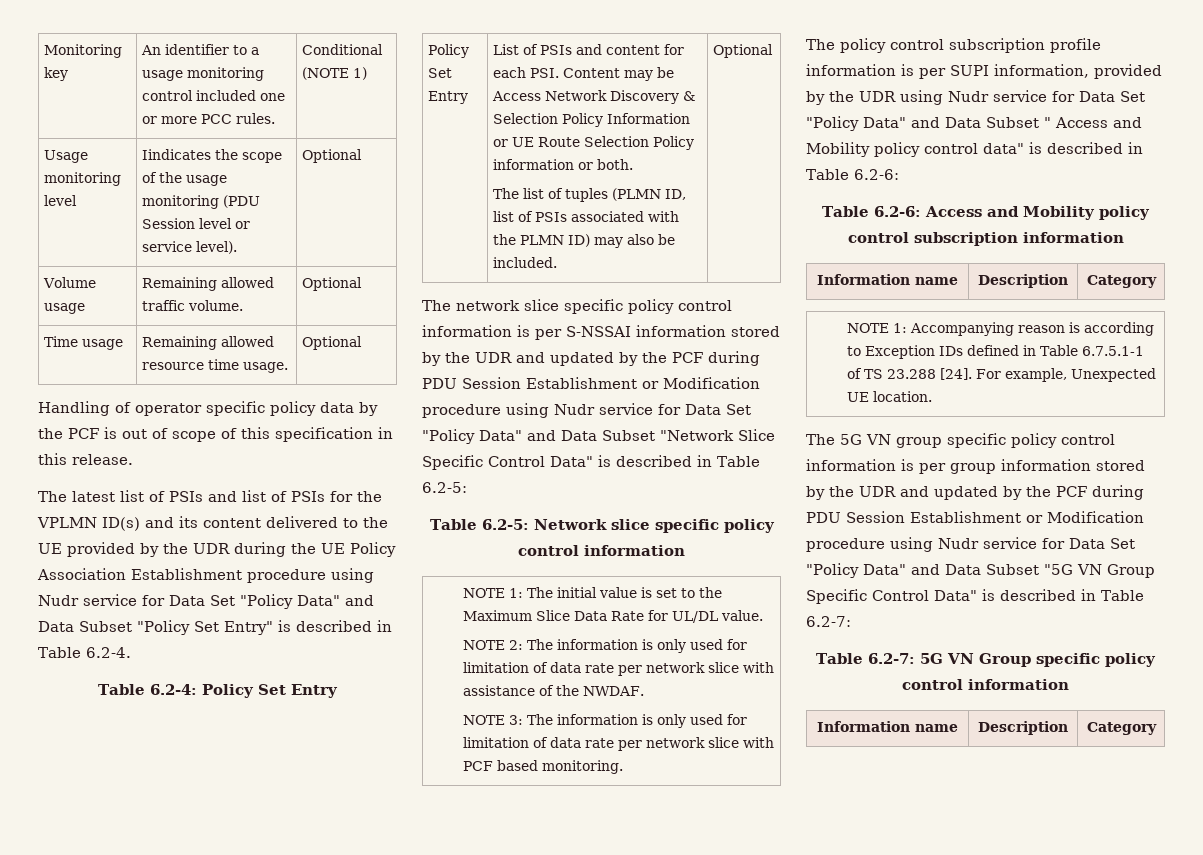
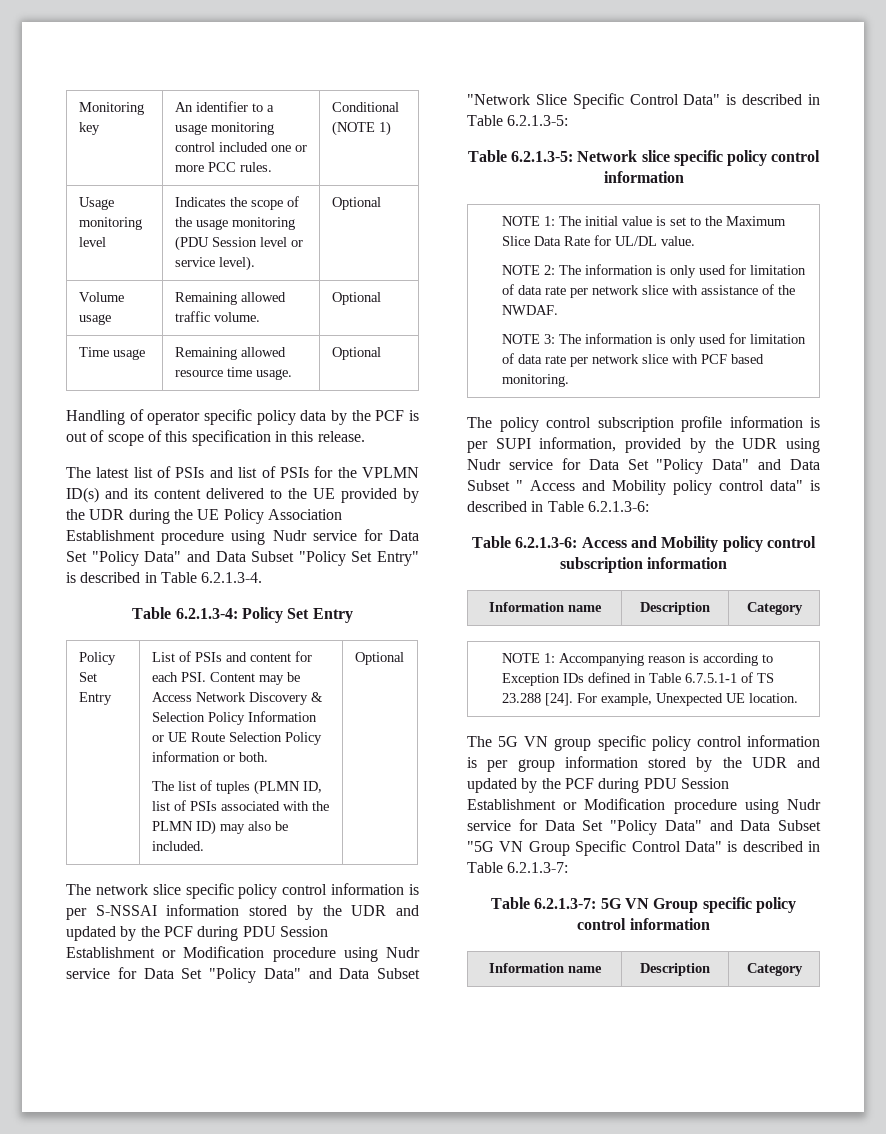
[142,149,212,160] Iindicates -> [174,197,226,207] Indicates
[85,647,131,658] [98,684,197,695] 6.2-4. // Table 6.2-4: -> [201,572,263,583] [132,607,238,619] 6.2.1.3-4. // Table 6.2.1.3-4:
[422,482,467,493] [429,519,529,530] 6.2-5: // Table 6.2-5: -> [507,115,569,126] [467,150,573,162] 6.2.1.3-5: // Table 6.2.1.3-5:
[853,169,899,180] [822,206,921,217] 6.2-6: // Table 6.2-6: -> [587,501,649,512] [472,536,578,548] 6.2.1.3-6: // Table 6.2.1.3-6:
[806,616,851,627] [816,653,915,664] 6.2-7: // Table 6.2-7: -> [507,862,569,873] [491,897,597,909] 6.2.1.3-7: // Table 6.2.1.3-7:

